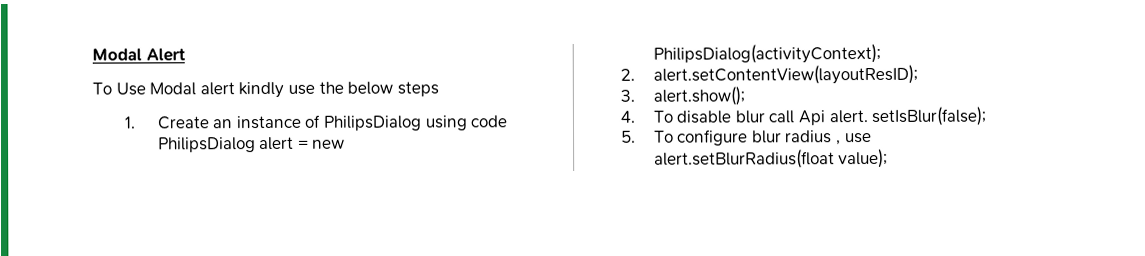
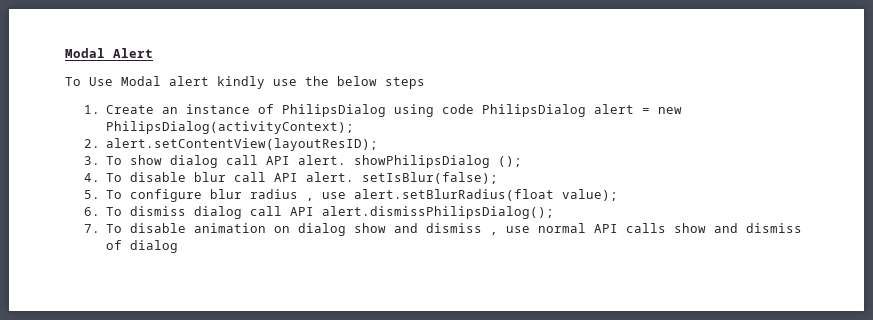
[652,86,745,106] alert.show(); -> [106,155,523,168] To show dialog call API alert. showPhilipsDialog ();
[798,110,826,126] Api -> [274,173,299,182] API
(889, 158) none -> [84,206,555,219] [84,223,803,236] [106,240,179,253] // 6. To dismiss dialog call API alert.dismissPhilipsDialog(); // 7. To disable animation on dialog show and dismiss , use normal API calls show and dismiss of dialog

